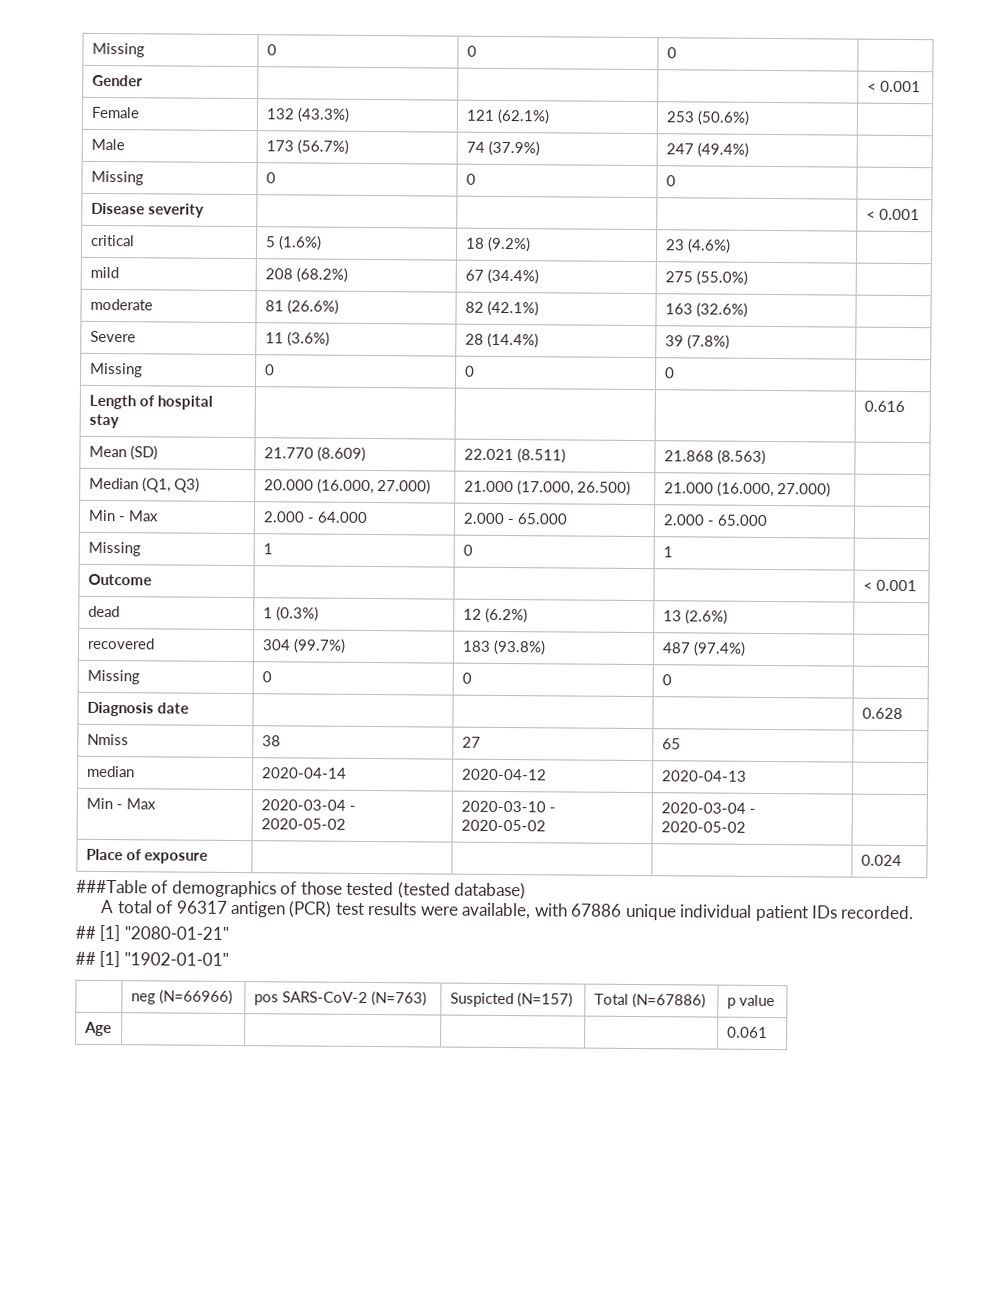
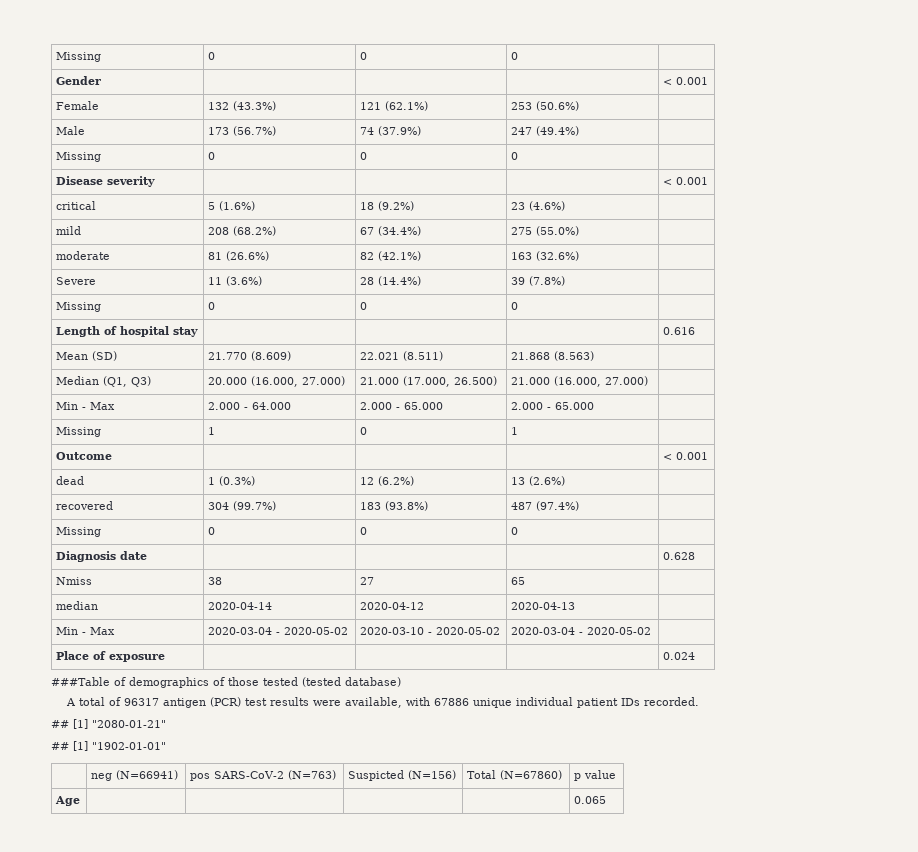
[158,989,233,1005] (N=66966) -> [116,770,179,780] (N=66941)
[516,992,573,1008] (N=157) -> [408,770,457,780] (N=156)
[631,992,706,1009] (N=67886) -> [500,770,563,780] (N=67860)
[726,1026,768,1038] 0.061 -> [574,796,607,804] 0.065

